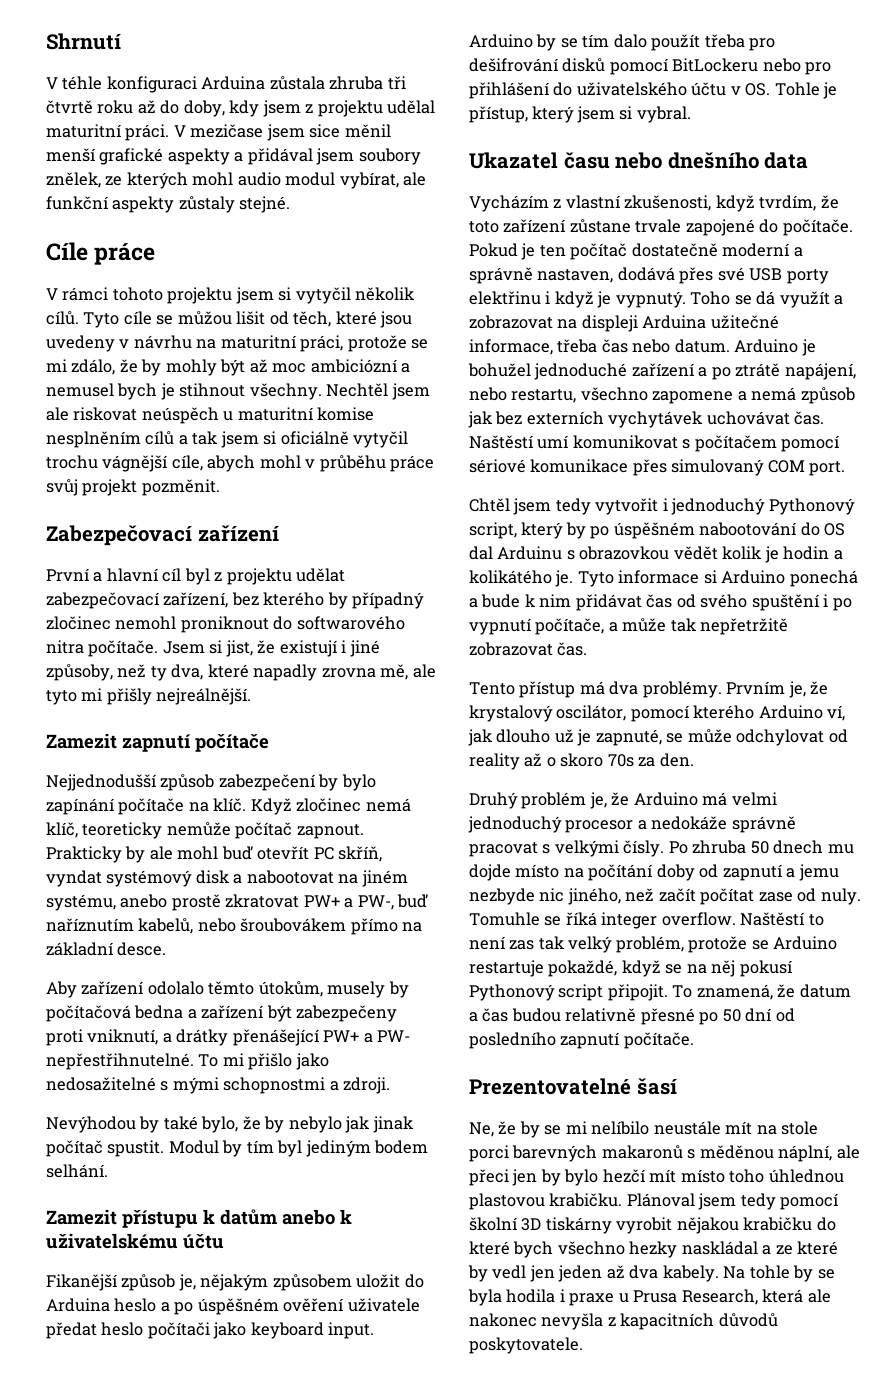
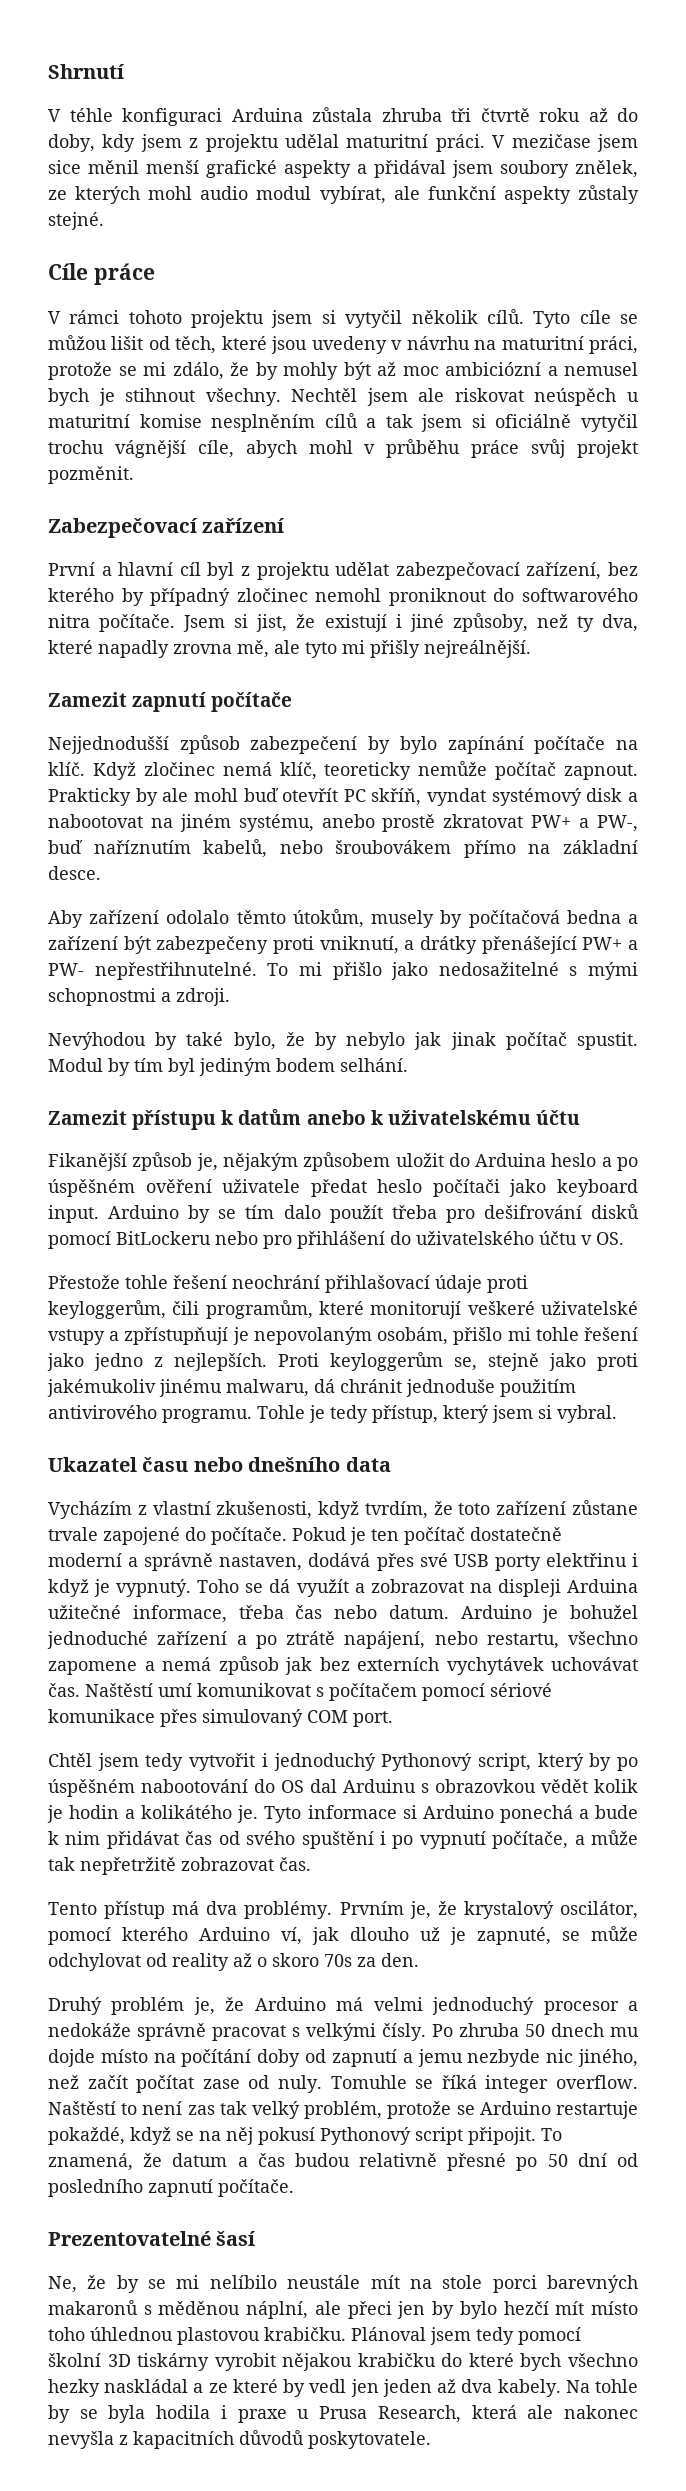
(771, 89) none -> [48,1275,528,1293] [48,1300,638,1319] [48,1327,638,1345] [47,1352,638,1371] [47,1379,576,1397] [48,1405,252,1423] // Přestože tohle řešení neochrání přihlašovací údaje proti keyloggerům, čili programům, které monitorují veškeré uživatelské vstupy a zpřístupňují je nepovolaným osobám, přišlo mi tohle řešení jako jedno z nejlepších. Proti keyloggerům se, stejně jako proti jakémukoliv jinému malwaru, dá chránit jednoduše použitím antivirového programu.
(838, 90) none -> [330,1405,368,1423] tedy

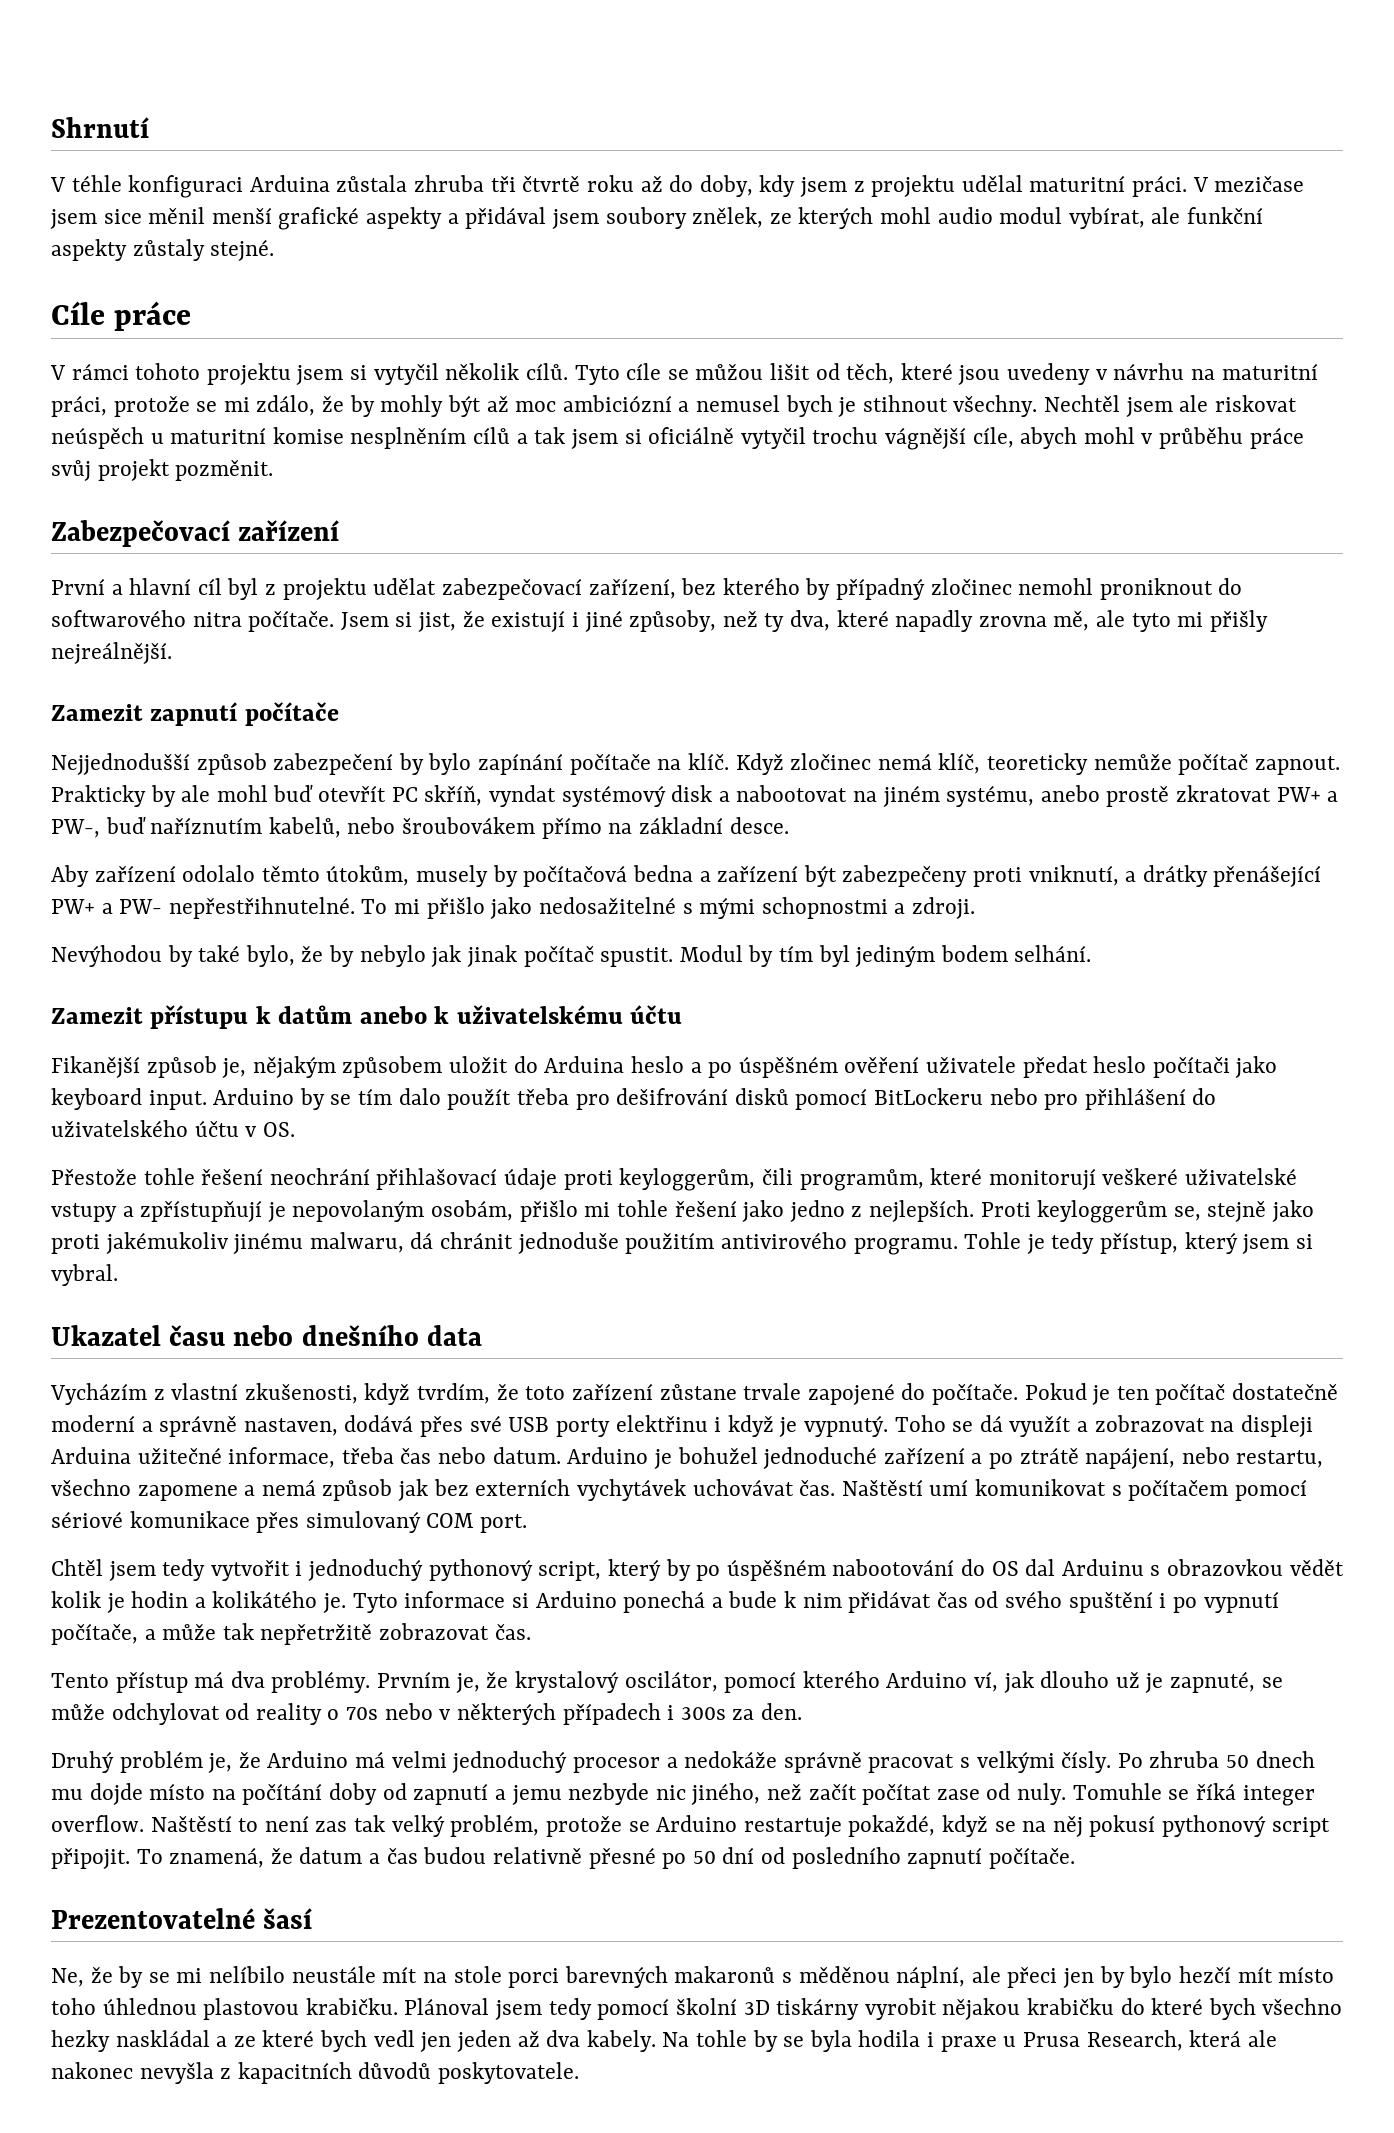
[381,1753,473,1771] Pythonový -> [428,1559,533,1581] pythonový
[233,1953,352,1967] až o skoro 70s -> [327,1703,726,1725] o 70s nebo v některých případech i 300s
[320,2127,411,2145] Pythonový -> [1162,1815,1267,1837] pythonový
[283,2379,306,2397] by -> [320,2030,368,2052] bych

